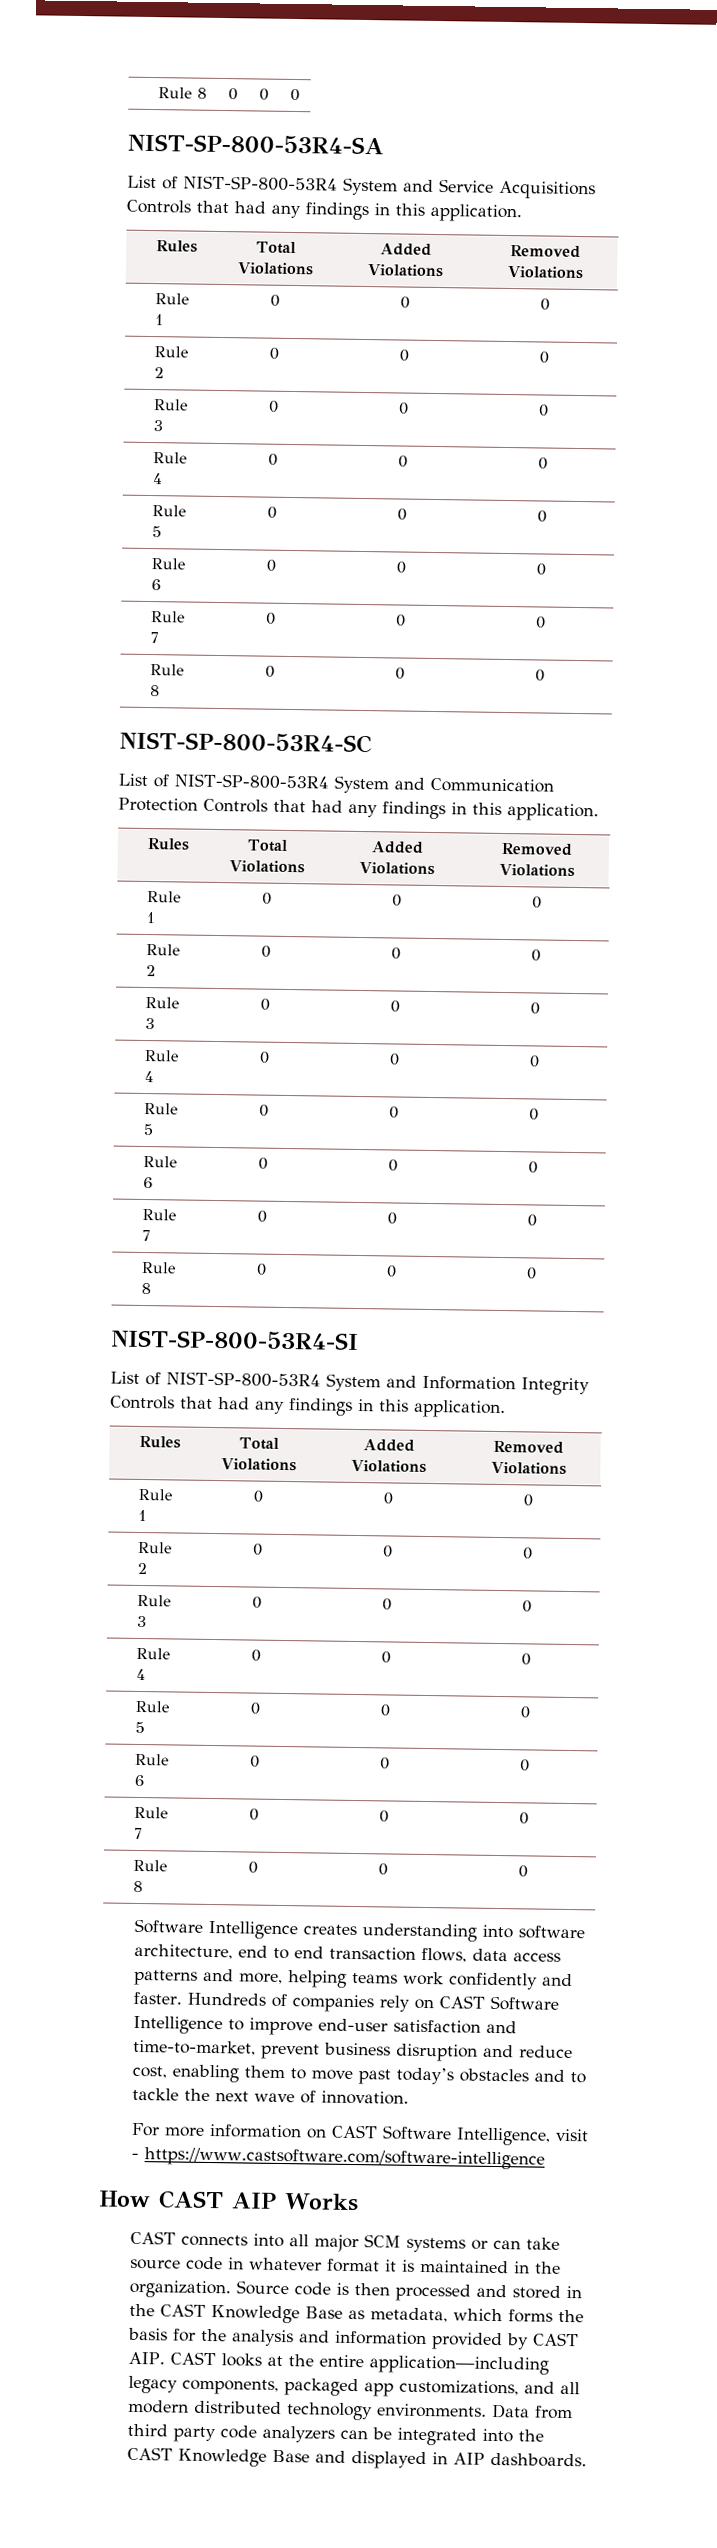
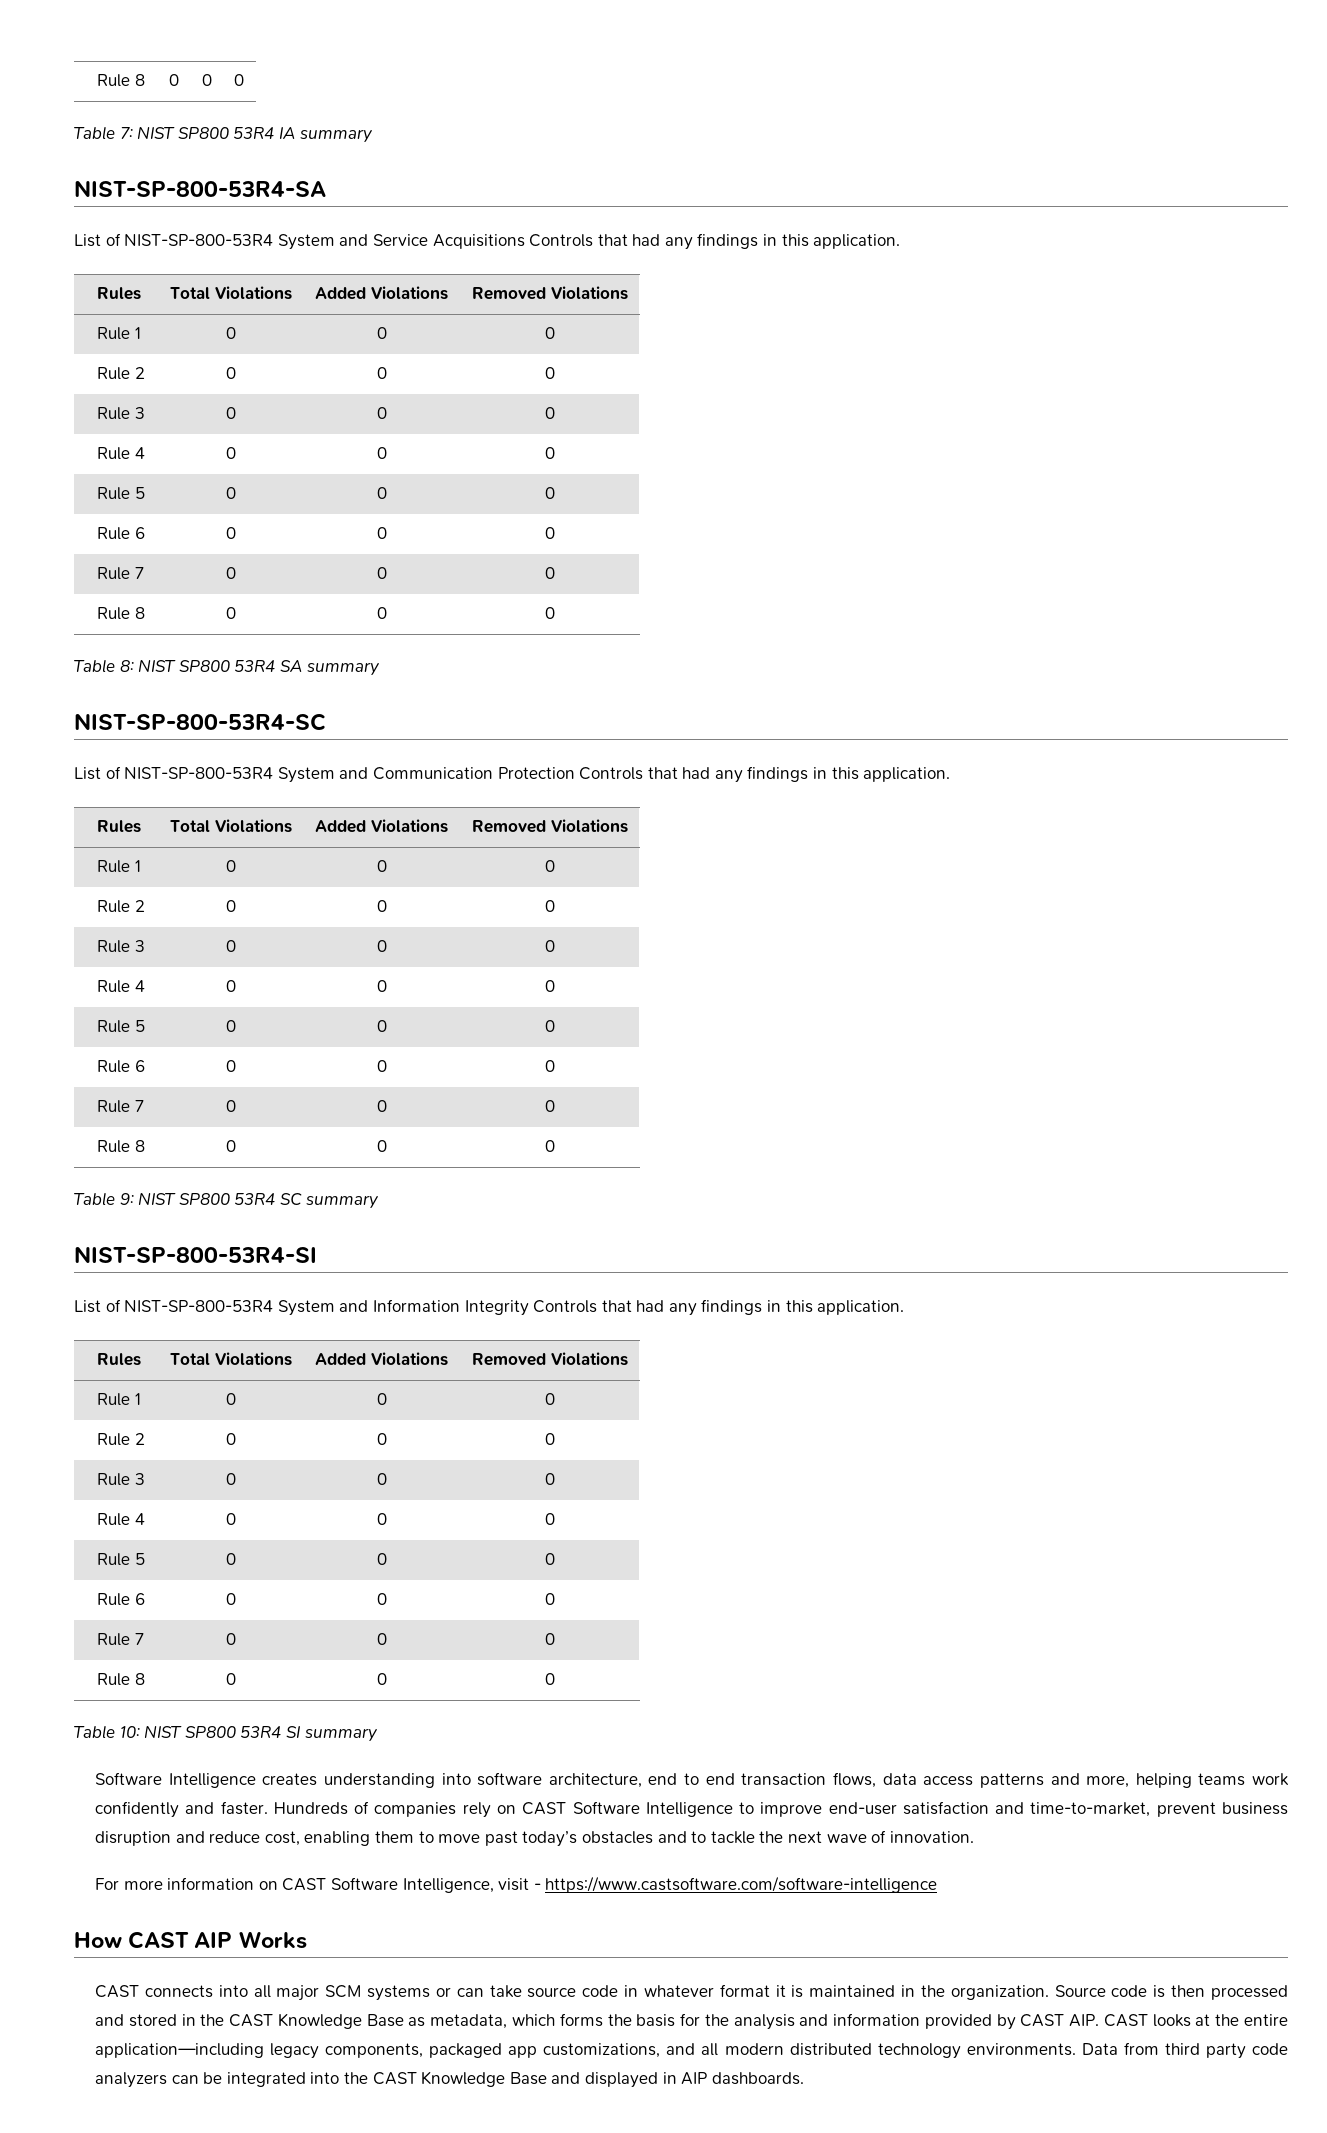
[157,87,207,99] [227,88,238,101] [258,88,269,101] [289,88,300,102] Rule 8 | 0 | 0 | 0 -> [97,74,145,87] [169,74,179,86] [201,74,212,86] [234,74,244,86] [74,126,373,143] Rule 8 | 0 | 0 | 0 // Table 7: NIST SP800 53R4 IA summary
(545, 675) none -> [74,659,380,676] // Table 8: NIST SP800 53R4 SA summary
(537, 1273) none -> [74,1192,379,1209] // Table 9: NIST SP800 53R4 SC summary
(528, 1871) none -> [74,1725,378,1742] // Table 10: NIST SP800 53R4 SI summary

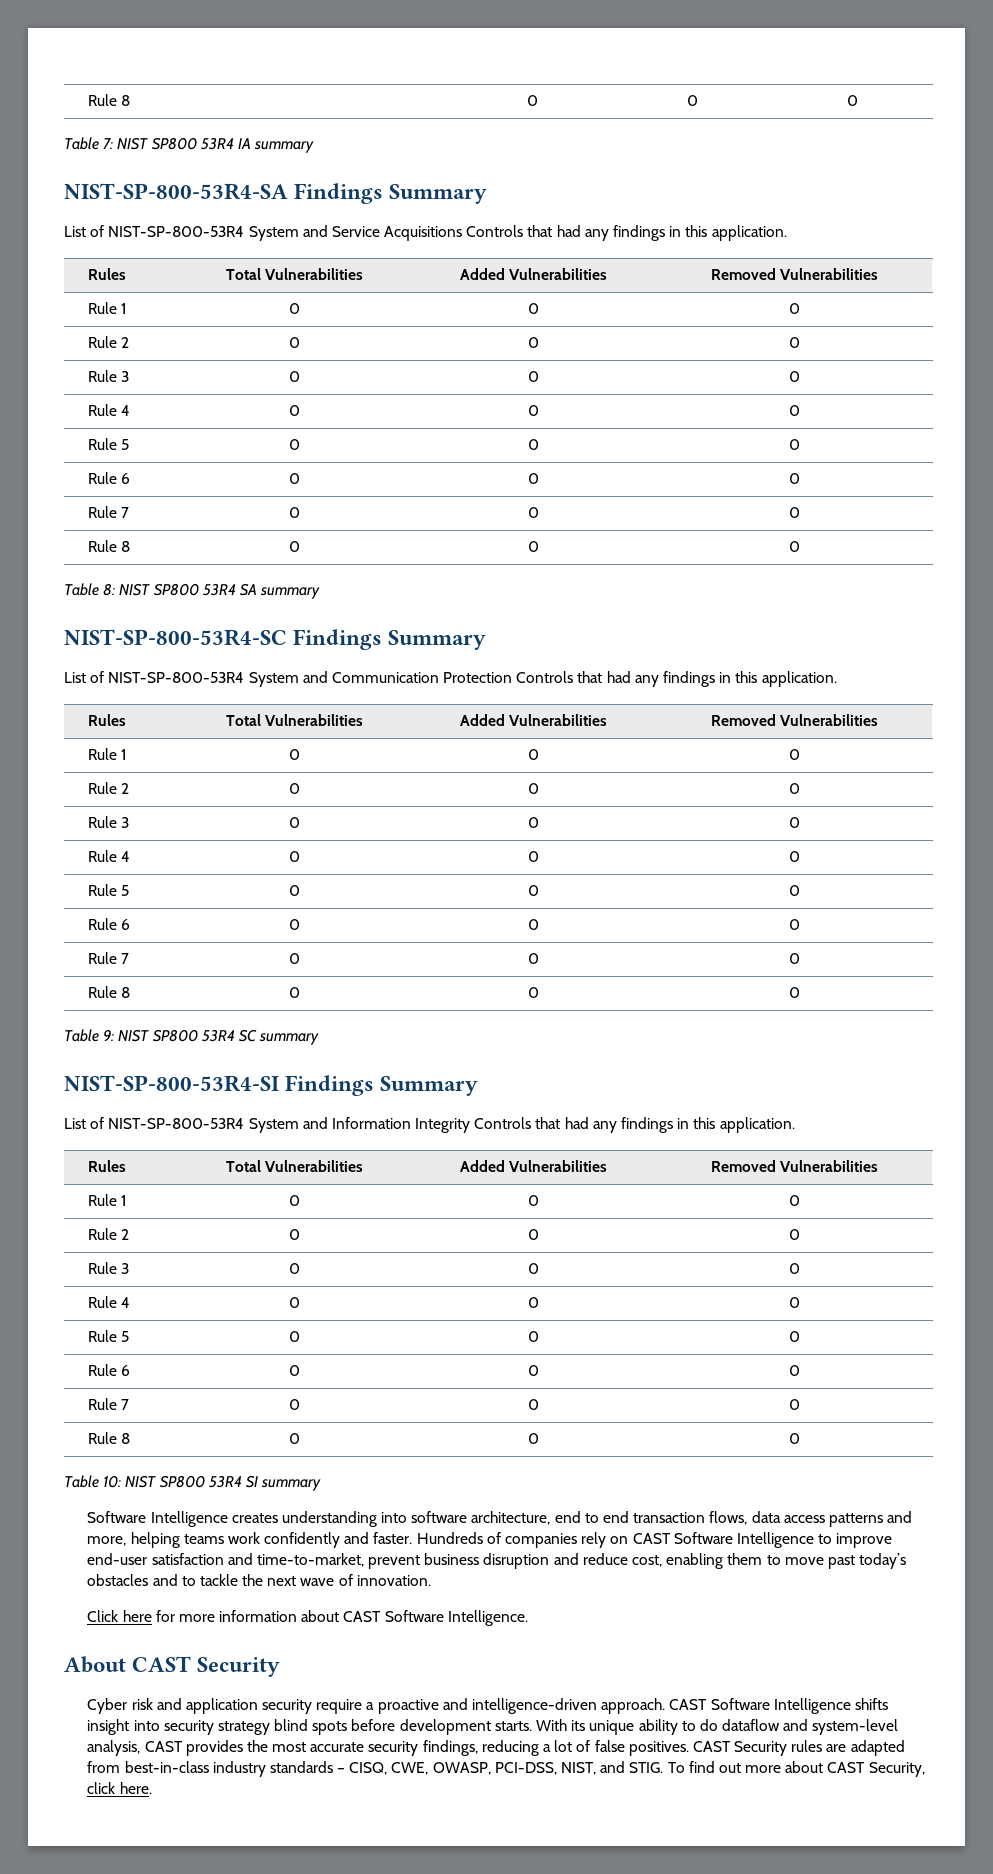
(326, 188) none -> [294,183,488,204] Findings Summary
[214,286,292,300] [315,286,448,300] [471,286,628,300] Violations | Added Violations | Removed Violations -> [265,268,364,280] [459,268,608,280] [710,268,879,280] Vulnerabilities | Added Vulnerabilities | Removed Vulnerabilities
(326, 722) none -> [293,629,487,650] Findings Summary
[214,819,292,833] [315,819,448,833] [471,819,628,833] Violations | Added Violations | Removed Violations -> [265,714,364,726] [459,714,608,726] [710,714,879,726] Vulnerabilities | Added Vulnerabilities | Removed Vulnerabilities
(317, 1254) none -> [285,1075,479,1096] Findings Summary
[214,1352,292,1366] [315,1352,448,1366] [471,1352,628,1366] Violations | Added Violations | Removed Violations -> [265,1160,364,1172] [459,1160,608,1172] [710,1160,879,1172] Vulnerabilities | Added Vulnerabilities | Removed Vulnerabilities
[95,1878,120,1890] For -> [87,1610,175,1622] Click here for
[258,1876,938,1893] [74,1931,307,1949] [95,1984,1288,2001] [95,2013,1288,2030] [95,2042,1288,2059] [95,2071,804,2088] on CAST Software Intelligence, visit - https://www.castsoftware.com/software-intelligence // How CAST AIP Works // CAST connects into all major SCM systems or can take source code in whatever format it is maintained in the organization. Source code is then processed and stored in the CAST Knowledge Base as metadata, which forms the basis for the analysis and information provided by CAST AIP. CAST looks at the entire application—including legacy components, packaged app customizations, and all modern distributed technology environments. Data from third party code analyzers can be integrated into the CAST Knowledge Base and displayed in AIP dashboards. -> [301,1610,528,1626] [64,1656,281,1677] [87,1698,888,1714] [87,1719,899,1735] [87,1740,905,1756] [87,1761,925,1777] [87,1782,152,1794] about CAST Software Intelligence. // About CAST Security // Cyber risk and application security require a proactive and intelligence-driven approach. CAST Software Intelligence shifts insight into security strategy blind spots before development starts. With its unique ability to do dataflow and system-level analysis, CAST provides the most accurate security findings, reducing a lot of false positives. CAST Security rules are adapted from best-in-class industry standards – CISQ, CWE, OWASP, PCI-DSS, NIST, and STIG. To find out more about CAST Security, click here.

